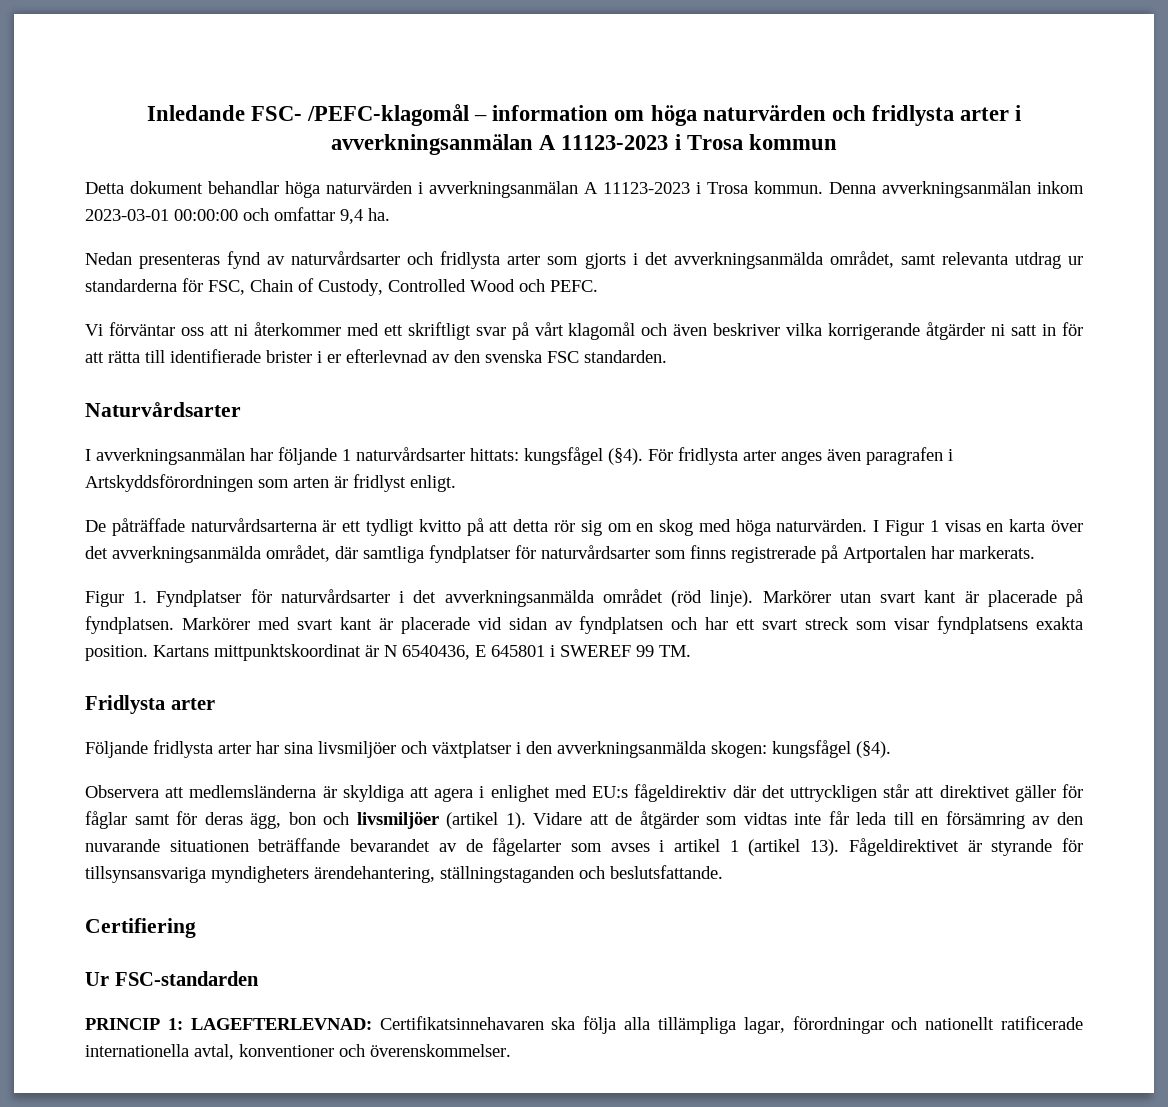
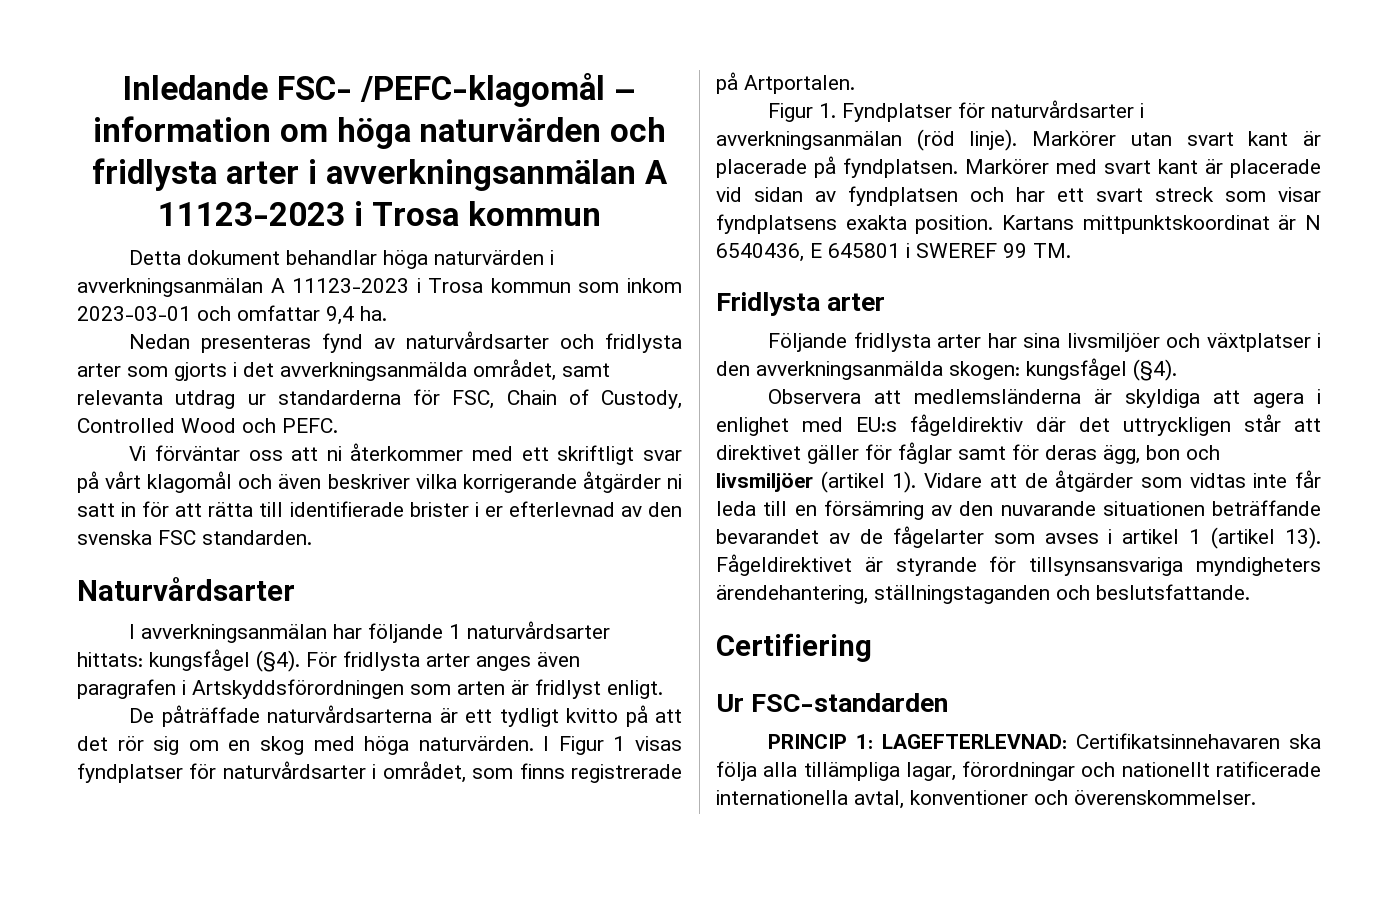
[754,181,1031,198] kommun. Denna avverkningsanmälan -> [490,278,620,293] kommun som
[174,209,238,221] 00:00:00 -> (191, 313) none
[513,519,549,532] detta -> [77,736,108,751] det
[986,519,1083,532] [85,545,424,563] en karta över det avverkningsanmälda området, där samtliga -> (682, 743) none
(650, 552) none -> [372,761,466,783] i området,
[843,546,1035,563] Artportalen har markerats. -> [744,75,855,94] Artportalen.
[413,589,663,607] det avverkningsanmälda området -> [716,131,902,150] avverkningsanmälan

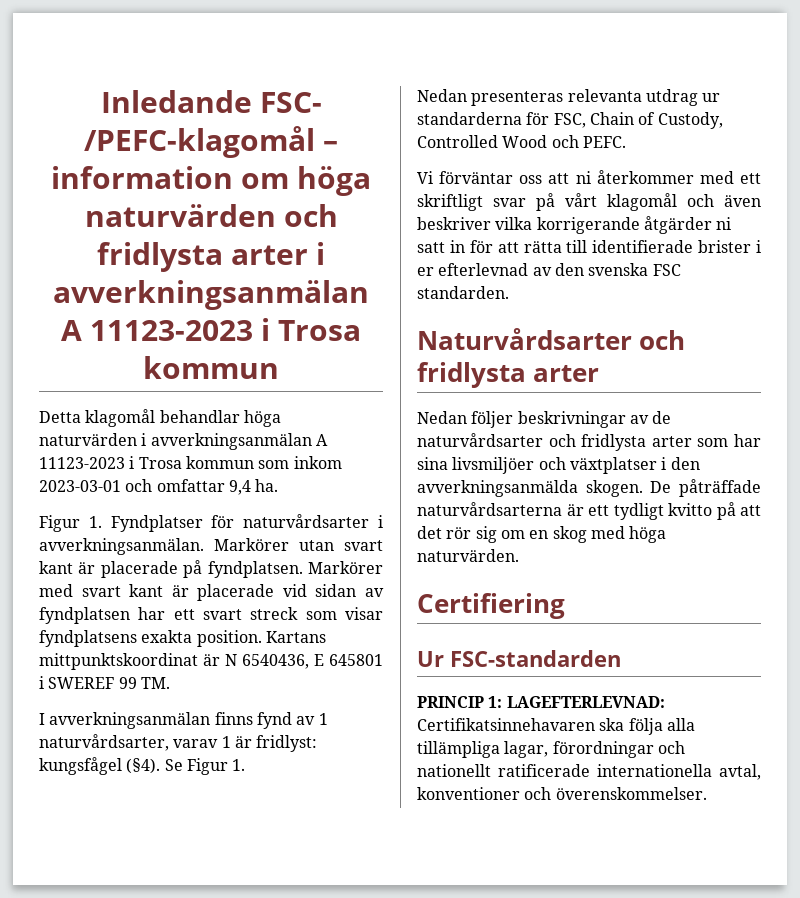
[187,250,281,265] dokument -> [85,409,156,427] klagomål
[129,331,682,353] [77,359,610,381] Nedan presenteras fynd av naturvårdsarter och fridlysta arter som gjorts i det avverkningsanmälda området, samt -> [39,514,384,532] [39,538,383,555] [39,560,384,578] [39,584,384,601] [39,607,383,624] [39,630,326,647] [39,653,383,670] [39,676,170,689] [39,712,328,729] [39,734,318,752] [39,757,246,775] [417,89,564,106] Figur 1. Fyndplatser för naturvårdsarter i avverkningsanmälan. Markörer utan svart kant är placerade på fyndplatsen. Markörer med svart kant är placerade vid sidan av fyndplatsen har ett svart streck som visar fyndplatsens exakta position. Kartans mittpunktskoordinat är N 6540436, E 645801 i SWEREF 99 TM. // I avverkningsanmälan finns fynd av 1 naturvårdsarter, varav 1 är fridlyst: kungsfågel (§4). Se Figur 1. // Nedan presenteras
[129,621,611,643] [77,649,580,672] [77,679,663,699] // I avverkningsanmälan har följande 1 naturvårdsarter hittats: kungsfågel (§4). För fridlysta arter anges även paragrafen i Artskyddsförordningen som arten är fridlyst enligt. // -> [638,330,685,350] [417,362,599,388] [417,411,672,428] [417,433,761,451] [417,457,700,474] [417,480,643,497] och fridlysta arter // Nedan följer beskrivningar av de naturvårdsarter och fridlysta arter som har sina livsmiljöer och växtplatser i den avverkningsanmälda skogen.
[543,736,682,755] [77,761,683,783] [716,72,855,94] [768,100,1145,122] [716,129,1321,151] [716,156,1321,178] [716,186,1321,206] [716,214,1321,234] [716,243,1071,262] [716,292,886,316] [768,332,1321,352] [716,358,1177,381] [768,389,1321,408] [716,414,1321,436] [716,442,1220,464] [716,470,1321,493] [716,500,1321,520] [716,526,1321,549] [716,554,1321,576] [716,584,1250,604] I Figur 1 visas fyndplatser för naturvårdsarter i området, som finns registrerade på Artportalen. // Figur 1. Fyndplatser för naturvårdsarter i avverkningsanmälan (röd linje). Markörer utan svart kant är placerade på fyndplatsen. Markörer med svart kant är placerade vid sidan av fyndplatsen och har ett svart streck som visar fyndplatsens exakta position. Kartans mittpunktskoordinat är N 6540436, E 645801 i SWEREF 99 TM. // Fridlysta arter // Följande fridlysta arter har sina livsmiljöer och växtplatser i den avverkningsanmälda skogen: kungsfågel (§4). // Observera att medlemsländerna är skyldiga att agera i enlighet med EU:s fågeldirektiv där det uttryckligen står att direktivet gäller för fåglar samt för deras ägg, bon och livsmiljöer (artikel 1). Vidare att de åtgärder som vidtas inte får leda till en försämring av den nuvarande situationen beträffande bevarandet av de fågelarter som avses i artikel 1 (artikel 13). Fågeldirektivet är styrande för tillsynsansvariga myndigheters ärendehantering, ställningstaganden och beslutsfattande. -> (519, 555) none

